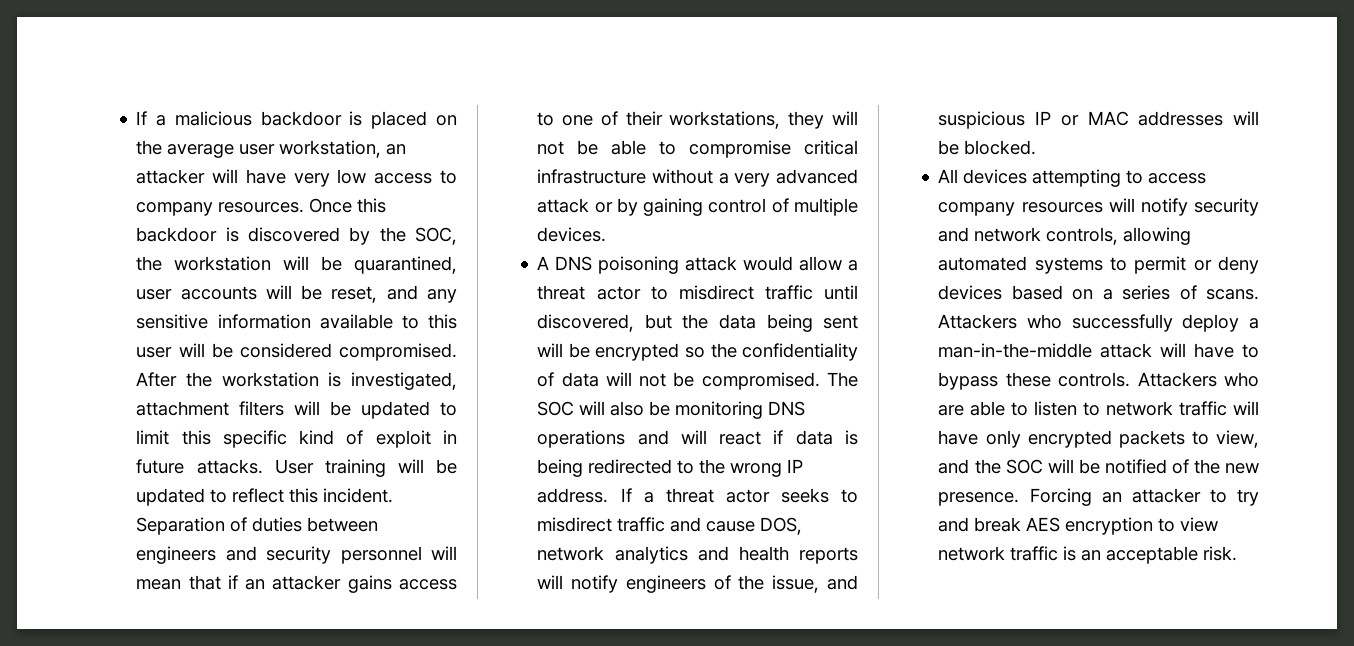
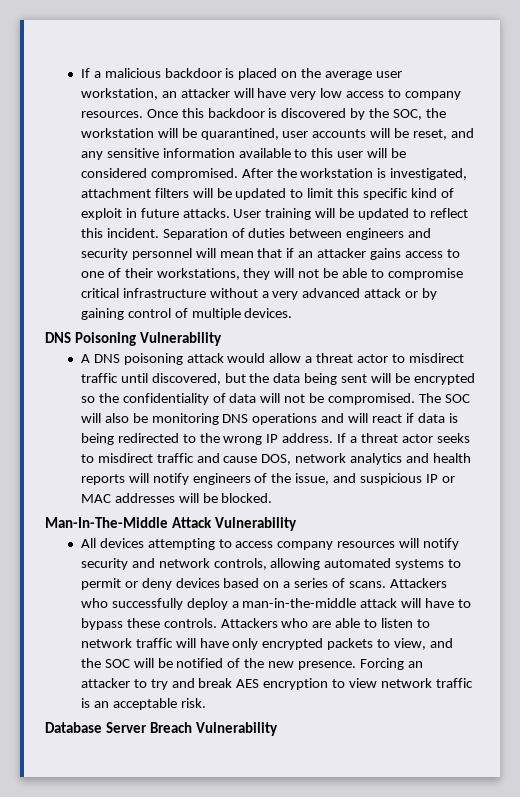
(607, 234) none -> [45,332,222,346] // DNS Poisoning Vulnerability
(1037, 147) none -> [45,517,297,531] // Man-In-The-Middle Attack Vulnerability
(1238, 553) none -> [45,722,278,736] // Database Server Breach Vulnerability

